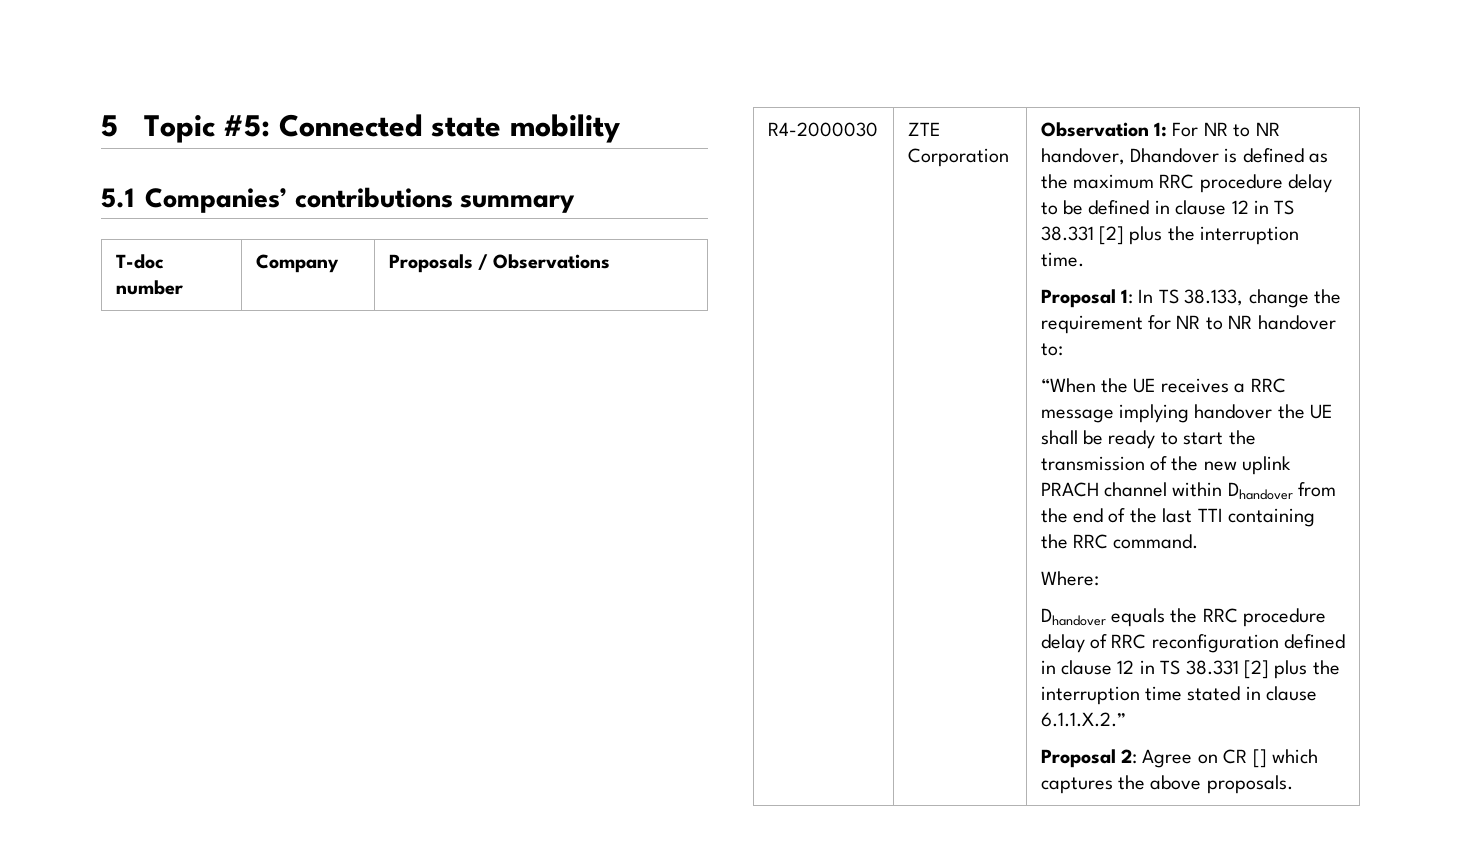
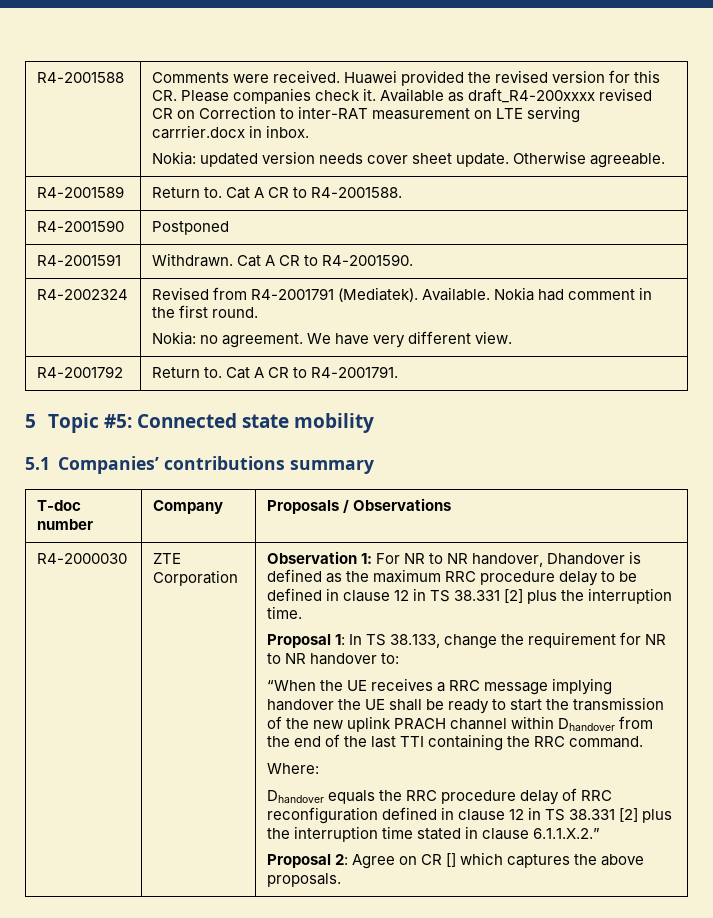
(101, 126) none -> [36,72,124,83] [151,70,660,86] [151,88,652,104] [151,106,580,123] [151,125,309,139] [151,151,665,168] [36,186,124,198] [151,187,402,199] [36,220,124,232] [151,221,229,235] [36,254,121,266] [151,253,413,267] [36,289,128,300] [151,287,652,302] [151,305,258,318] [151,331,512,348] [36,366,123,378] [151,366,398,379] R4-2001588 | Comments were received. Huawei provided the revised version for this CR. Please companies check it. Available as draft_R4-200xxxx revised CR on Correction to inter-RAT measurement on LTE serving carrrier.docx in inbox. // Nokia: updated version needs cover sheet update. Otherwise agreeable. // R4-2001589 | Return to. Cat A CR to R4-2001588. // R4-2001590 | Postponed // R4-2001591 | Withdrawn. Cat A CR to R4-2001590. // R4-2002324 | Revised from R4-2001791 (Mediatek). Available. Nokia had comment in the first round. // Nokia: no agreement. We have very different view. // R4-2001792 | Return to. Cat A CR to R4-2001791. //

